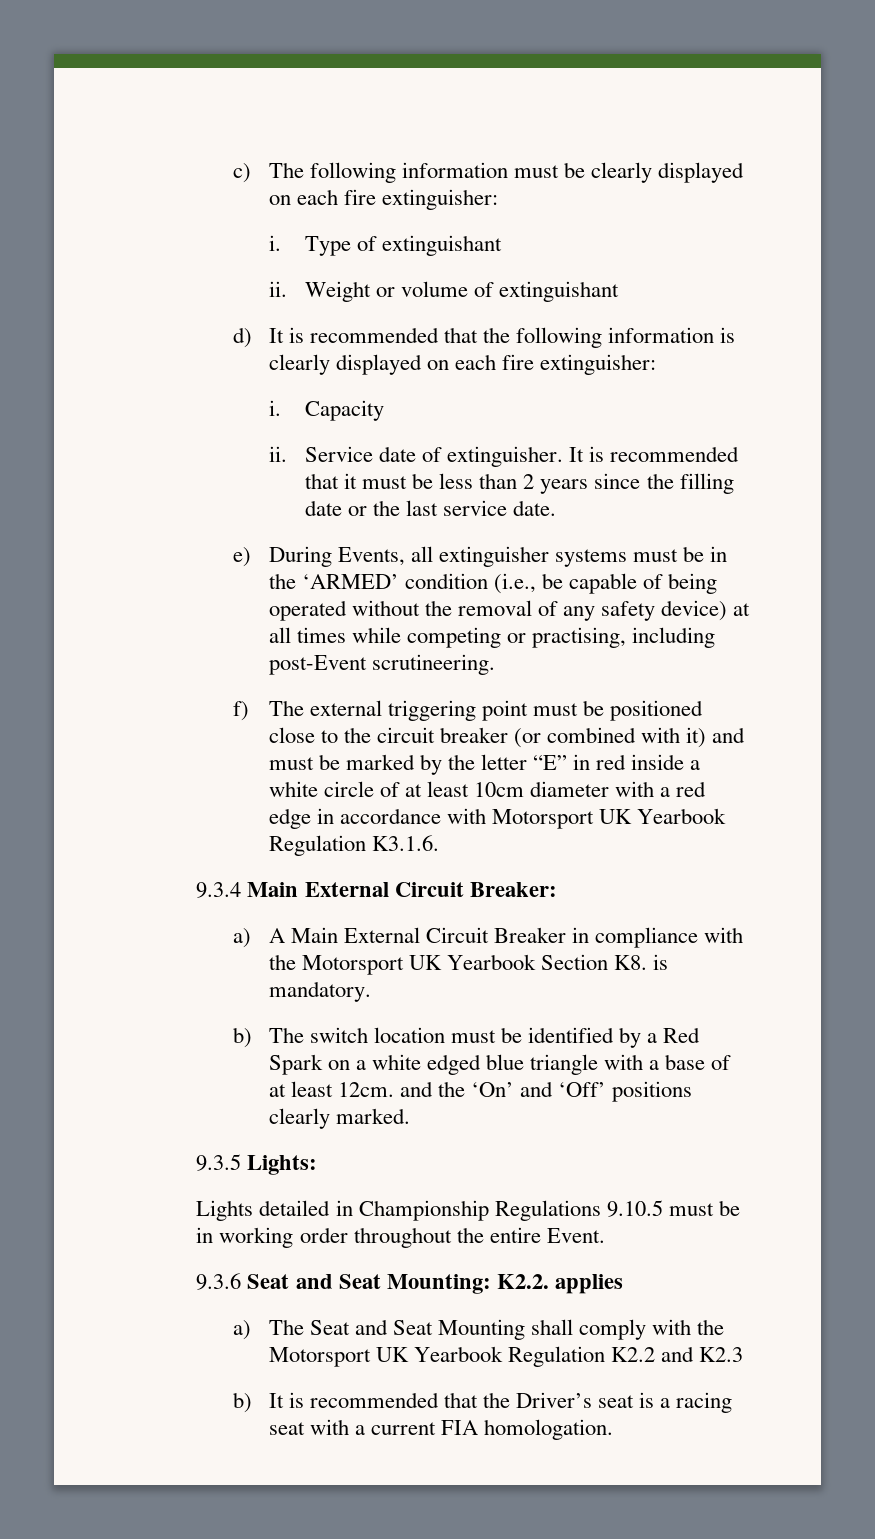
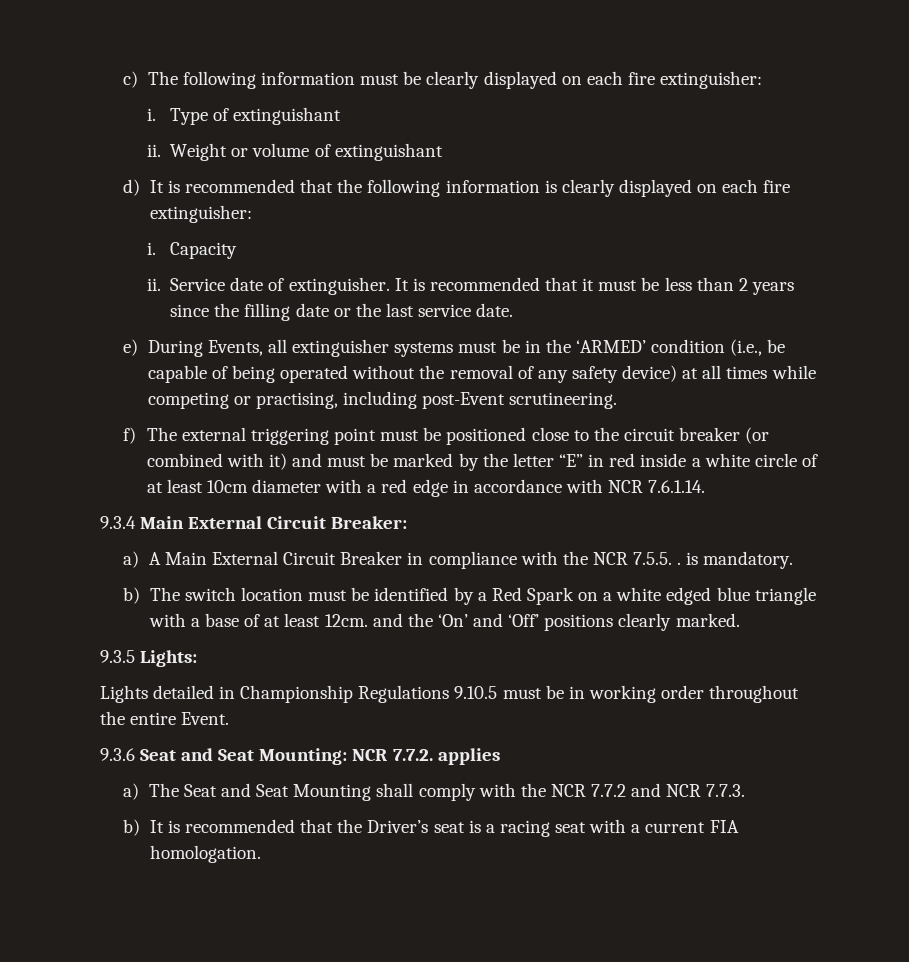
[491,808,727,829] [268,835,439,856] Motorsport UK Yearbook Regulation K3.1.6. -> [608,480,706,493] NCR 7.6.1.14.
[301,954,648,975] Motorsport UK Yearbook Section K8. -> [592,552,682,565] NCR 7.5.5. .
[496,1274,549,1289] K2.2. -> [352,749,433,761] NCR 7.7.2.
[268,1346,744,1367] Motorsport UK Yearbook Regulation K2.2 and K2.3 -> [550,783,746,797] NCR 7.7.2 and NCR 7.7.3.

